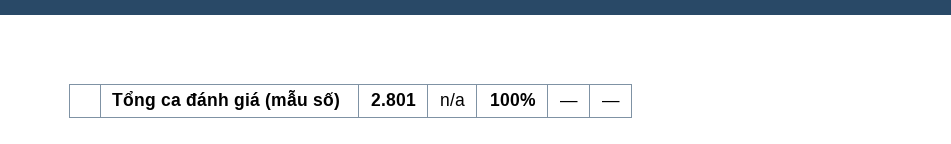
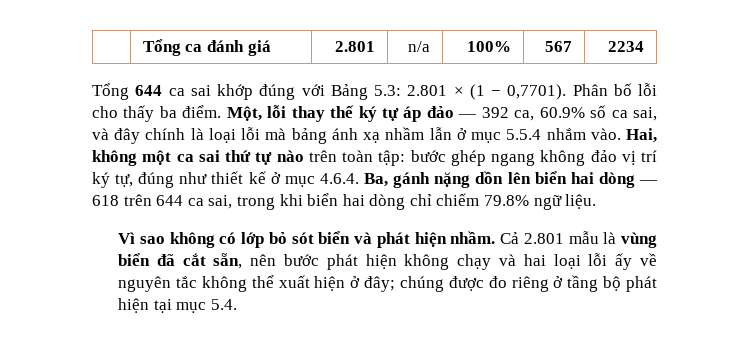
[264,90,340,110] (mẫu số) -> (271, 48) none
[560,100,579,106] [602,100,621,106] — | — -> [545,41,573,52] [608,41,645,52] [92,83,657,100] [92,105,658,122] [92,127,658,144] [92,150,657,166] [92,171,659,188] [92,193,597,210] [118,231,658,248] [118,253,657,270] [118,275,657,292] [118,298,237,313] 567 | 2234 // Tổng 644 ca sai khớp đúng với Bảng 5.3: 2.801 × (1 − 0,7701). Phân bố lỗi cho thấy ba điểm. Một, lỗi thay thế ký tự áp đảo — 392 ca, 60.9% số ca sai, và đây chính là loại lỗi mà bảng ánh xạ nhầm lẫn ở mục 5.5.4 nhắm vào. Hai, không một ca sai thứ tự nào trên toàn tập: bước ghép ngang không đảo vị trí ký tự, đúng như thiết kế ở mục 4.6.4. Ba, gánh nặng dồn lên biển hai dòng — 618 trên 644 ca sai, trong khi biển hai dòng chỉ chiếm 79.8% ngữ liệu. // Vì sao không có lớp bỏ sót biển và phát hiện nhầm. Cả 2.801 mẫu là vùng biển đã cắt sẵn, nên bước phát hiện không chạy và hai loại lỗi ấy về nguyên tắc không thể xuất hiện ở đây; chúng được đo riêng ở tầng bộ phát hiện tại mục 5.4.

